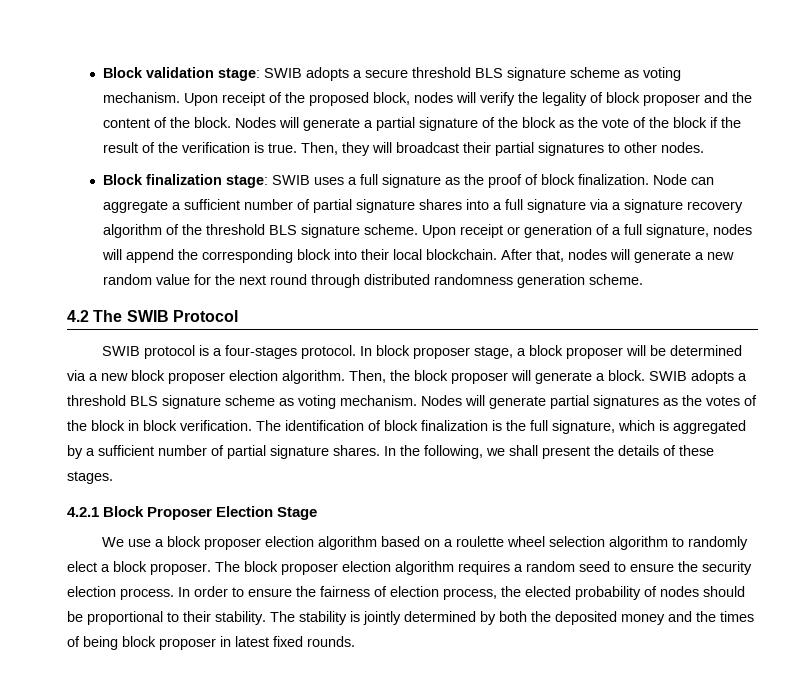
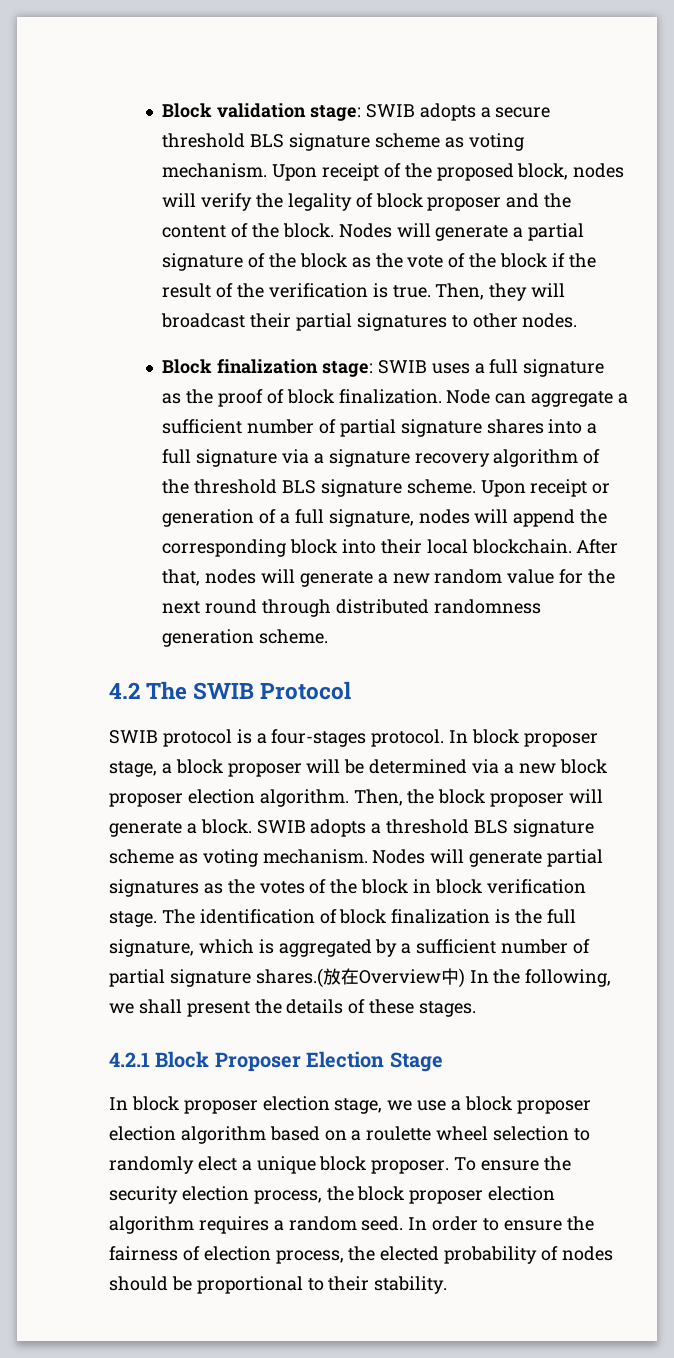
[180,420,252,431] verification. -> [486,879,586,894] [109,911,157,927] verification stage.
[333,445,380,456] shares. -> [255,968,465,988] shares.(放在Overview中)
[102,537,125,547] We -> [109,1096,413,1114] In block proposer election stage, we
[609,536,669,550] algorithm -> (570, 1133) none
(110, 568) none -> [256,1156,316,1174] unique
[215,561,240,572] The -> [454,1156,571,1171] [109,1186,354,1204] To ensure the security election process, the
[579,561,752,575] [67,586,174,600] seed to ensure the security election process. -> [361,1216,404,1231] seed.
[270,611,754,625] [67,636,355,650] The stability is jointly determined by both the deposited money and the times of being block proposer in latest fixed rounds. -> (448, 1285) none

